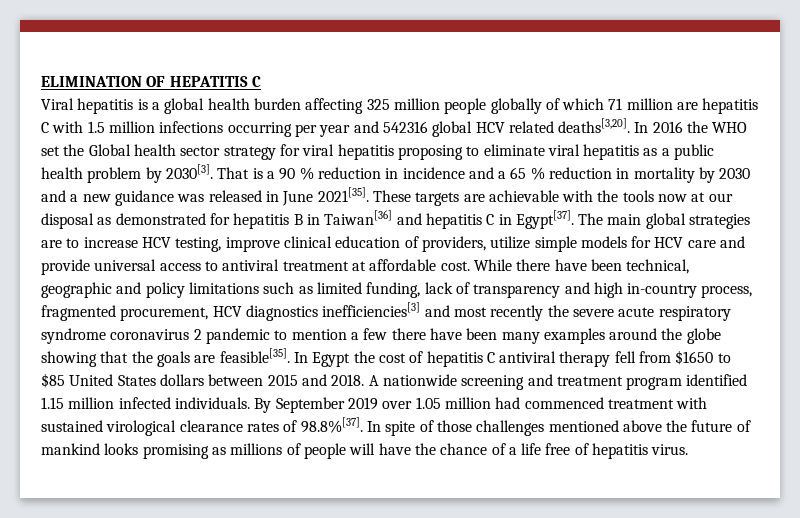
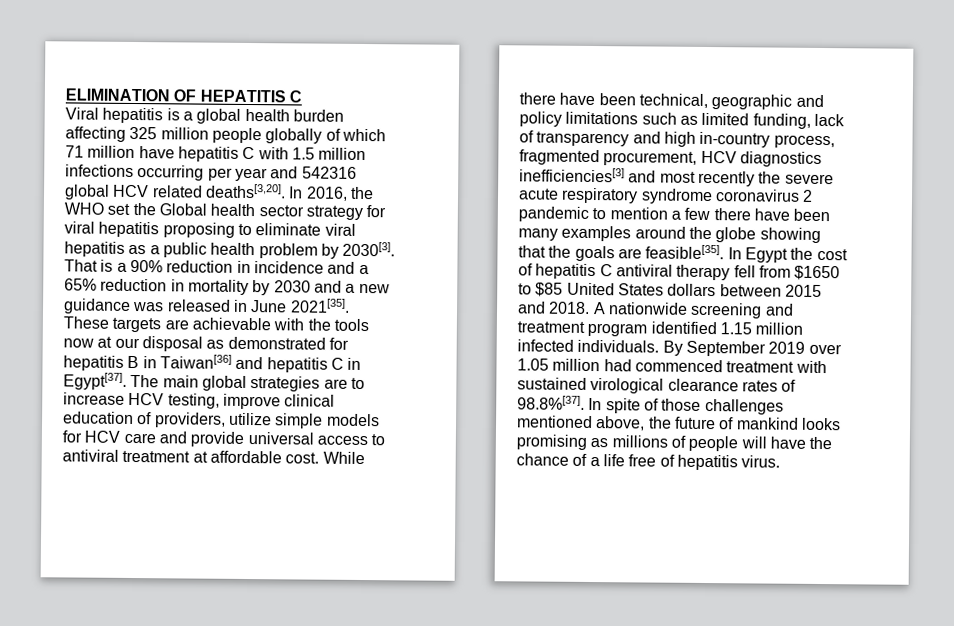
[677,102,699,110] are -> [138,146,175,159] have
[652,121,683,133] 2016 -> [305,186,348,201] 2016,
[279,167,314,180] 90 % -> [129,259,163,273] 90%
[510,167,545,180] 65 % -> [64,278,97,291] 65%
[622,420,662,432] above -> [595,416,646,431] above,

